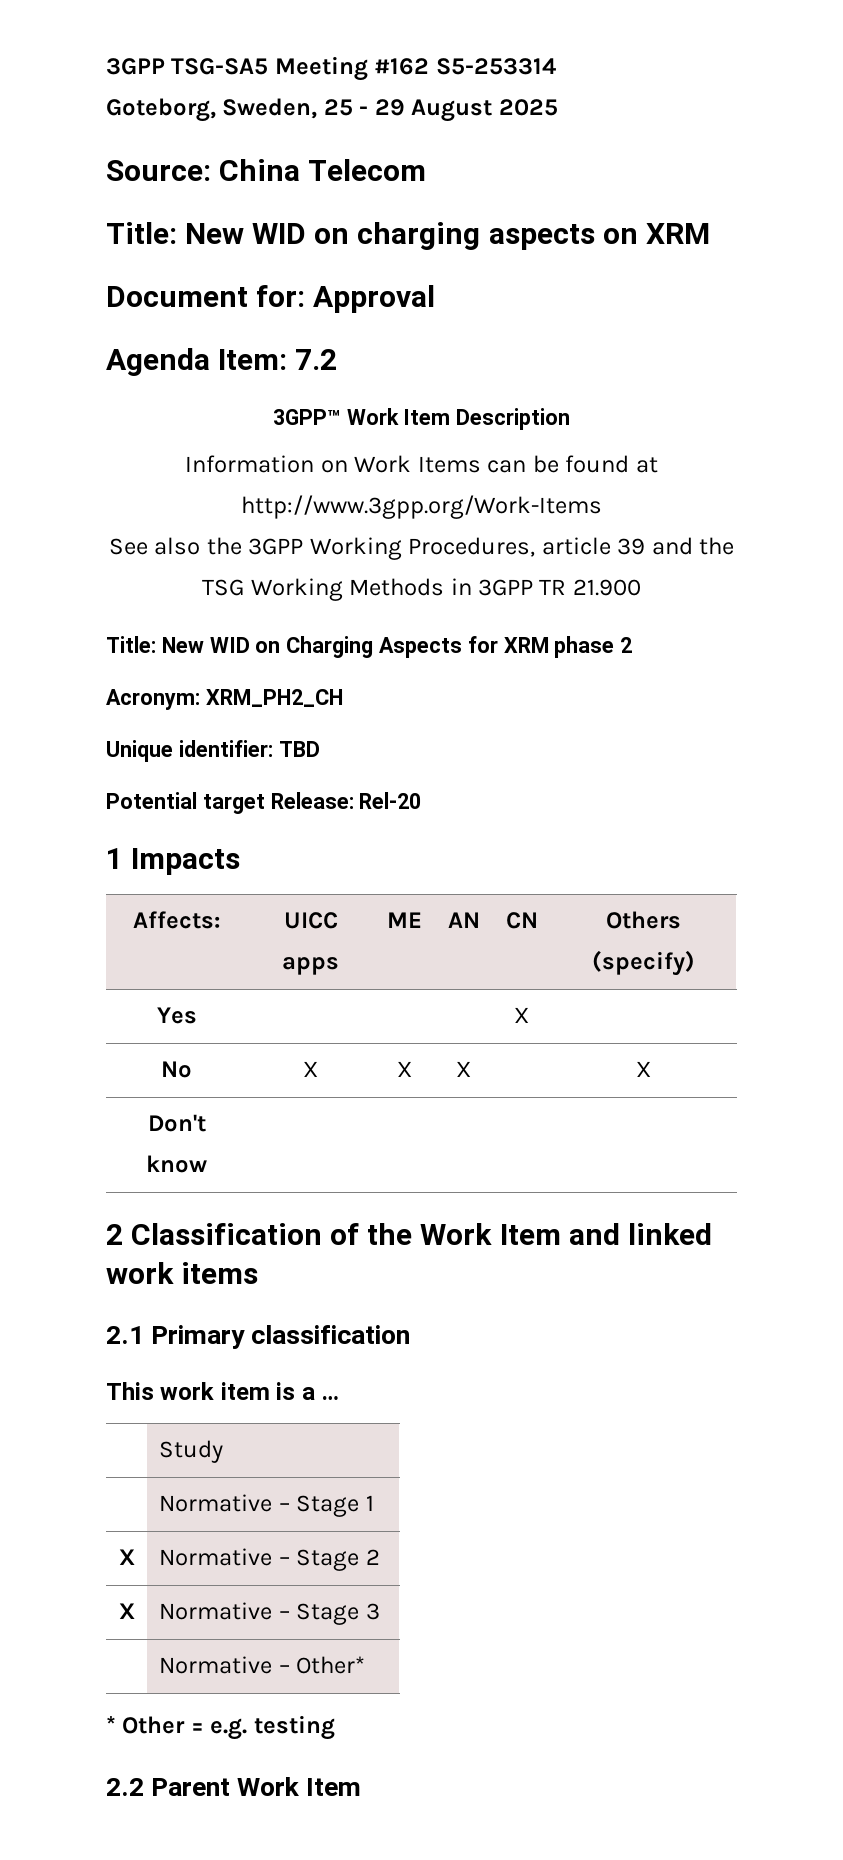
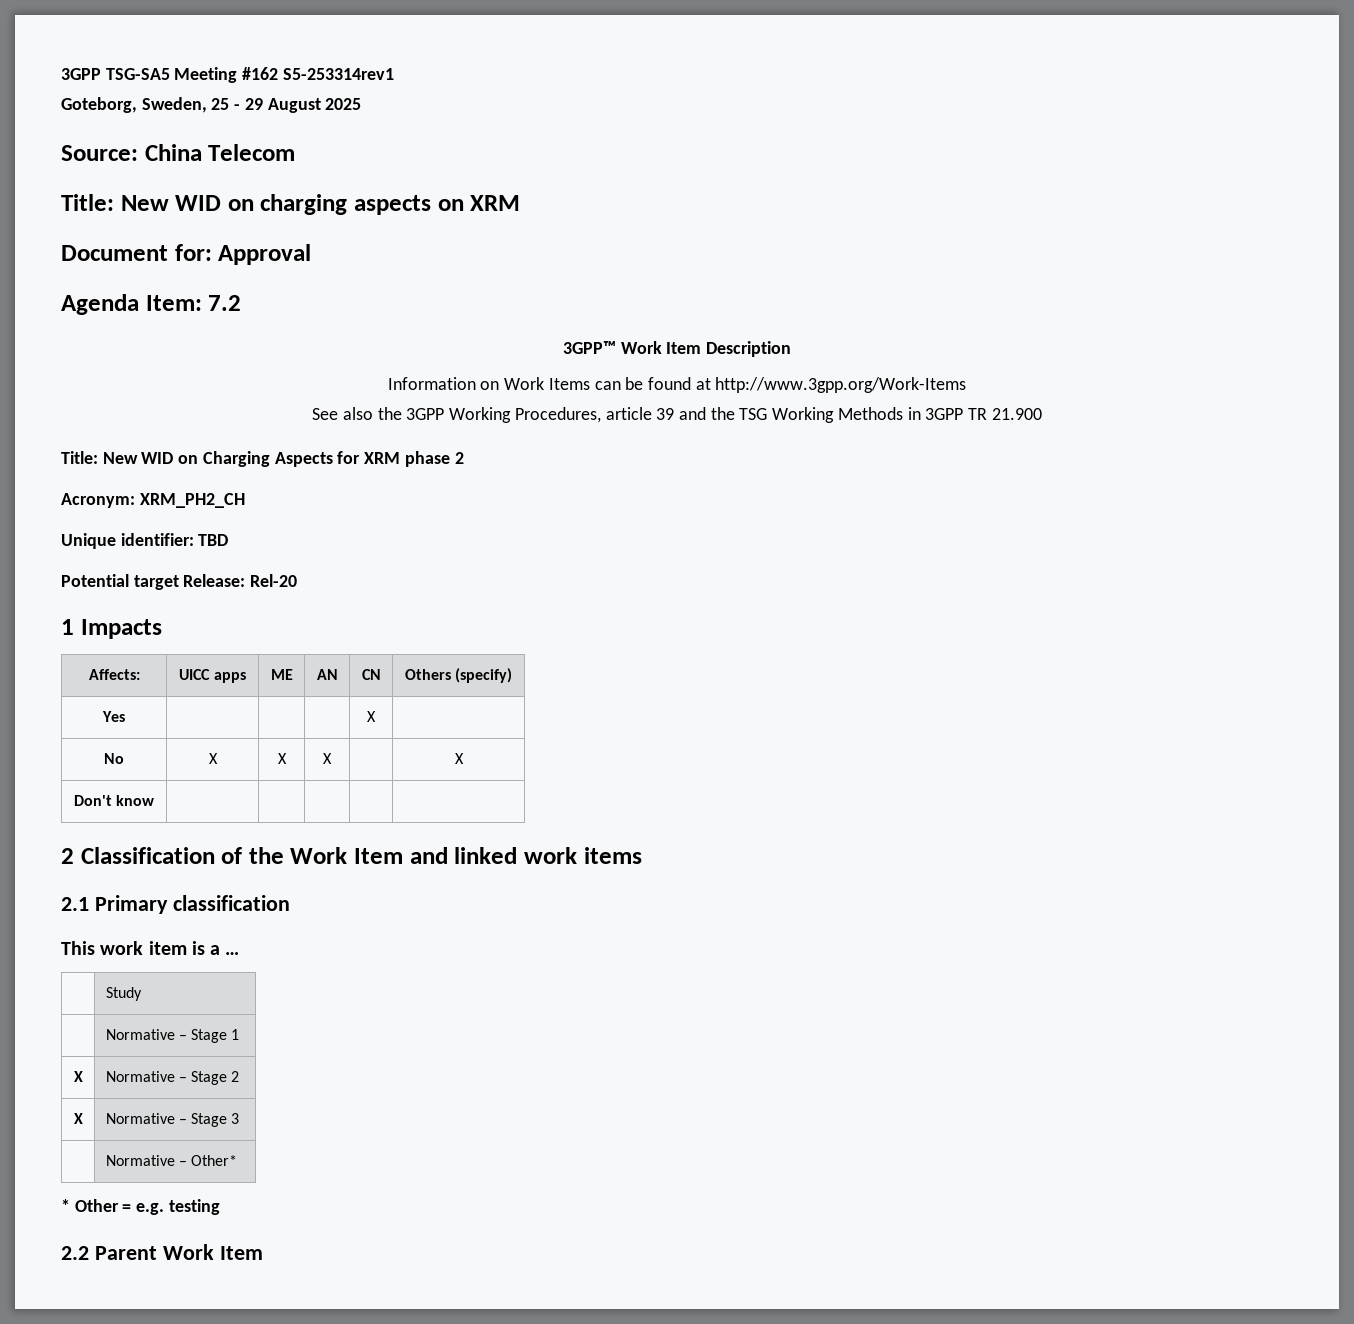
[435,58,556,75] S5-253314 -> [282,68,394,80] S5-253314rev1

